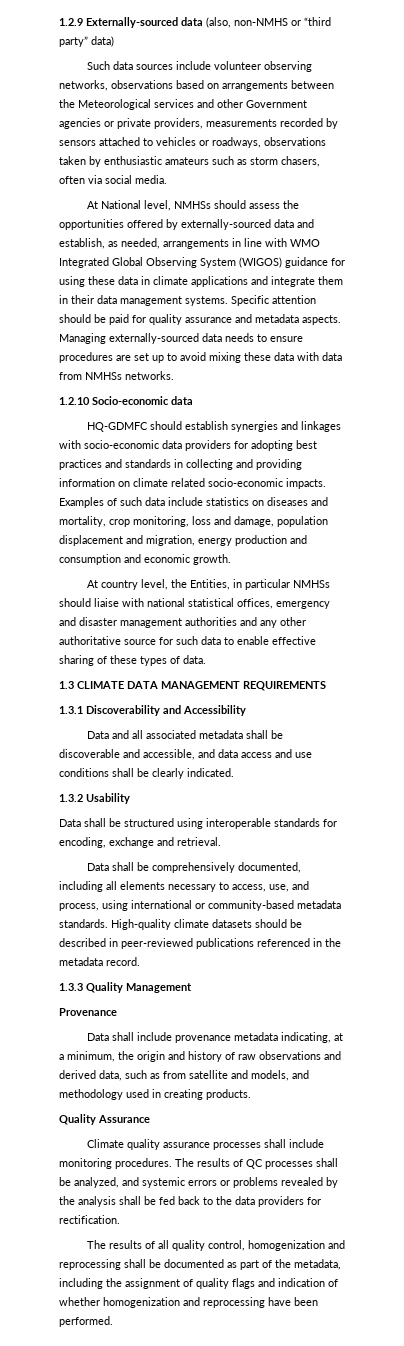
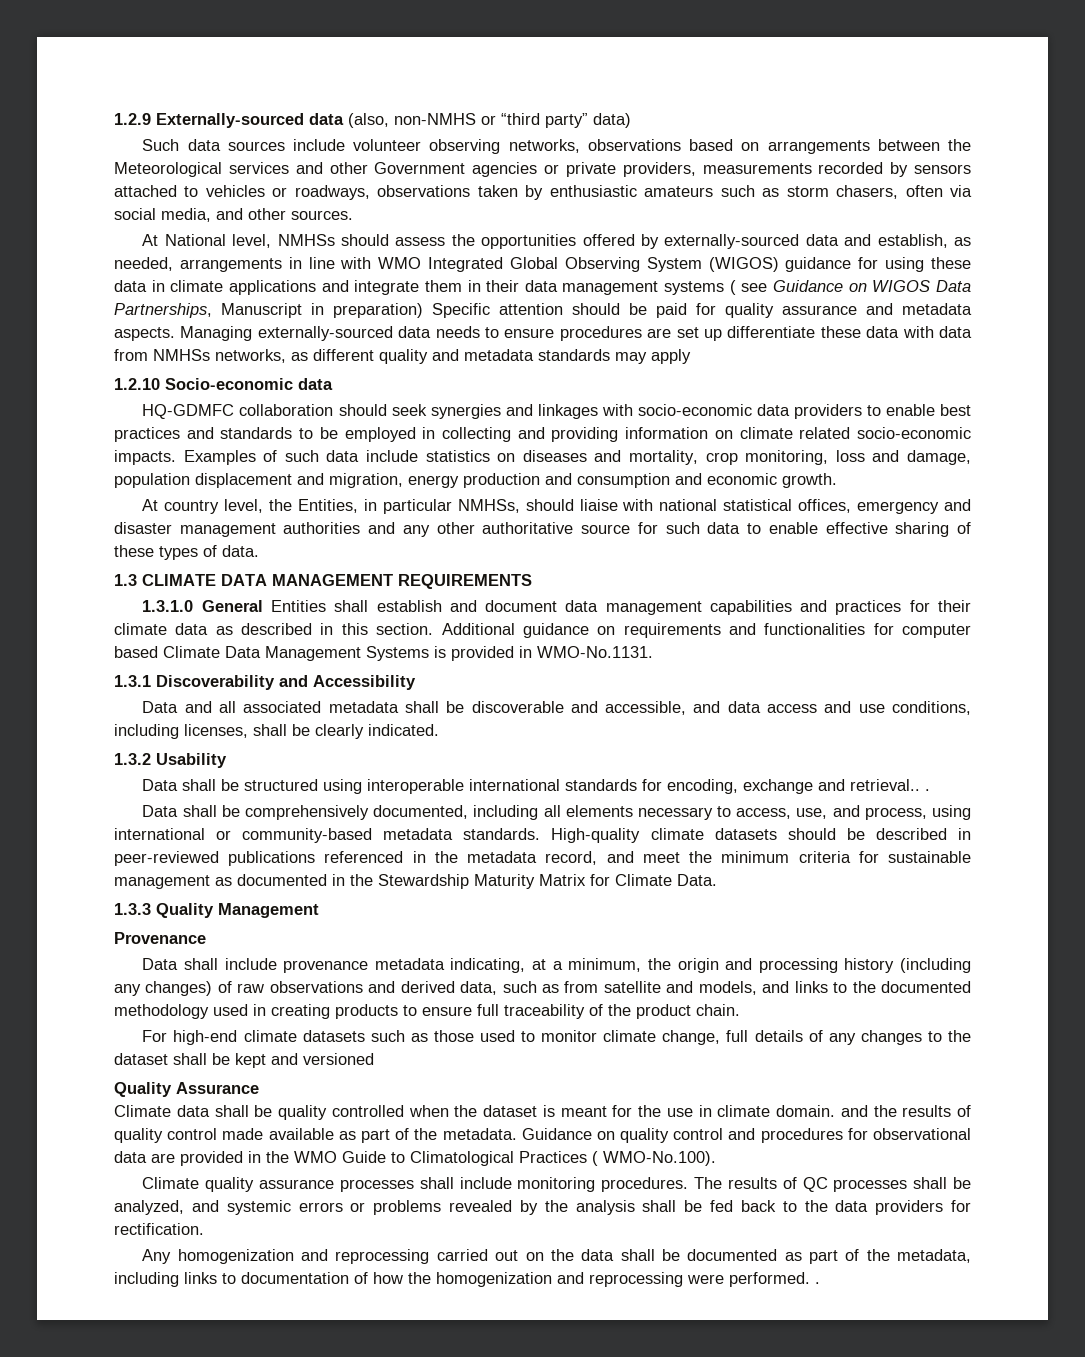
[135,175,167,184] media. -> [161,208,353,222] media, and other sources.
[185,296,228,306] systems. -> [664,280,971,295] [114,303,423,318] systems ( see Guidance on WIGOS Data Partnerships, Manuscript in preparation)
[167,352,241,363] to avoid mixing -> [727,326,816,338] differentiate
[125,371,174,380] networks. -> [215,349,691,364] networks, as different quality and metadata standards may apply
[149,421,228,430] should establish -> [239,404,427,416] collaboration should seek
[234,440,293,451] for adopting -> [866,404,935,416] to enable
(171, 463) none -> [299,427,416,442] to be employed
[292,580,330,588] NMHSs -> [457,499,520,513] NMHSs,
(326, 686) none -> [142,600,972,615] [114,623,971,638] [114,646,653,661] // 1.3.1.0 General Entities shall establish and document data management capabilities and practices for their climate data as described in this section. Additional guidance on requirements and functionalities for computer based Climate Data Management Systems is provided in WMO-No.1131.
[59,768,109,777] conditions -> [892,701,972,715] [114,724,248,739] conditions, including licenses,
(271, 823) none -> [469,779,561,791] international
[177,837,221,846] retrieval. -> [850,779,931,791] retrieval.. .
[106,957,140,966] record. -> [545,851,972,865] [114,874,717,889] record, and meet the minimum criteria for sustainable management as documented in the Stewardship Maturity Matrix for Climate Data.
[188,1051,222,1062] history -> [758,958,971,973] [114,981,213,996] processing history (including any changes)
[59,1089,251,1100] [59,1114,150,1125] methodology used in creating products. // Quality Assurance -> [794,981,972,993] [114,1004,740,1019] [142,1030,972,1045] [114,1053,374,1068] [114,1082,259,1097] [114,1105,971,1120] [114,1128,971,1143] [114,1151,716,1166] links to the documented methodology used in creating products to ensure full traceability of the product chain. // For high-end climate datasets such as those used to monitor climate change, full details of any changes to the dataset shall be kept and versioned // Quality Assurance // Climate data shall be quality controlled when the dataset is meant for the use in climate domain. and the results of quality control made available as part of the metadata. Guidance on quality control and procedures for observational data are provided in the WMO Guide to Climatological Practices ( WMO-No.100).
[86,1240,345,1251] [59,1259,121,1270] The results of all quality control, homogenization and reprocessing -> [142,1249,615,1264] Any homogenization and reprocessing carried out on the data
[106,1278,338,1289] [59,1297,318,1308] [59,1316,113,1327] the assignment of quality flags and indication of whether homogenization and reprocessing have been performed. -> [184,1272,820,1287] links to documentation of how the homogenization and reprocessing were performed. .

